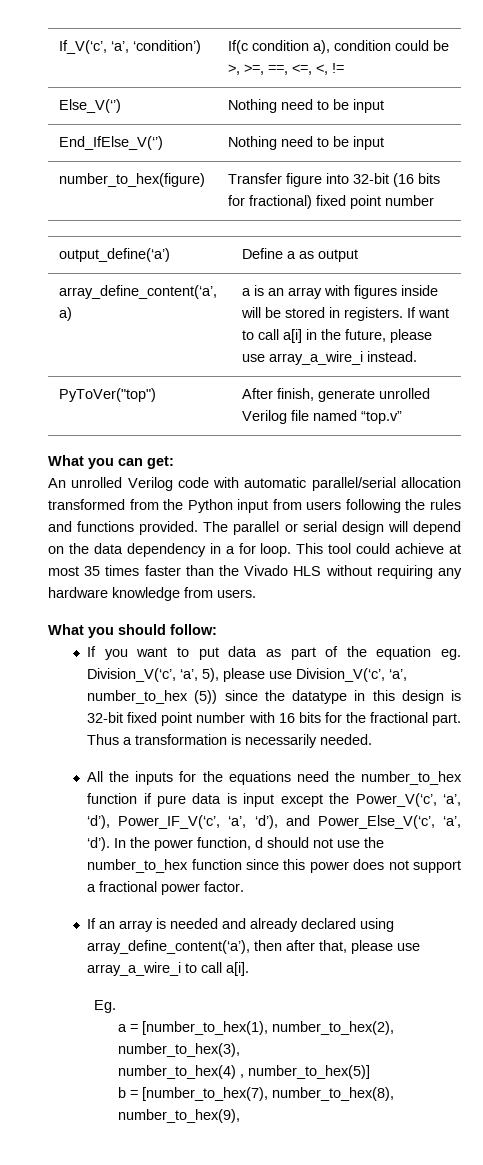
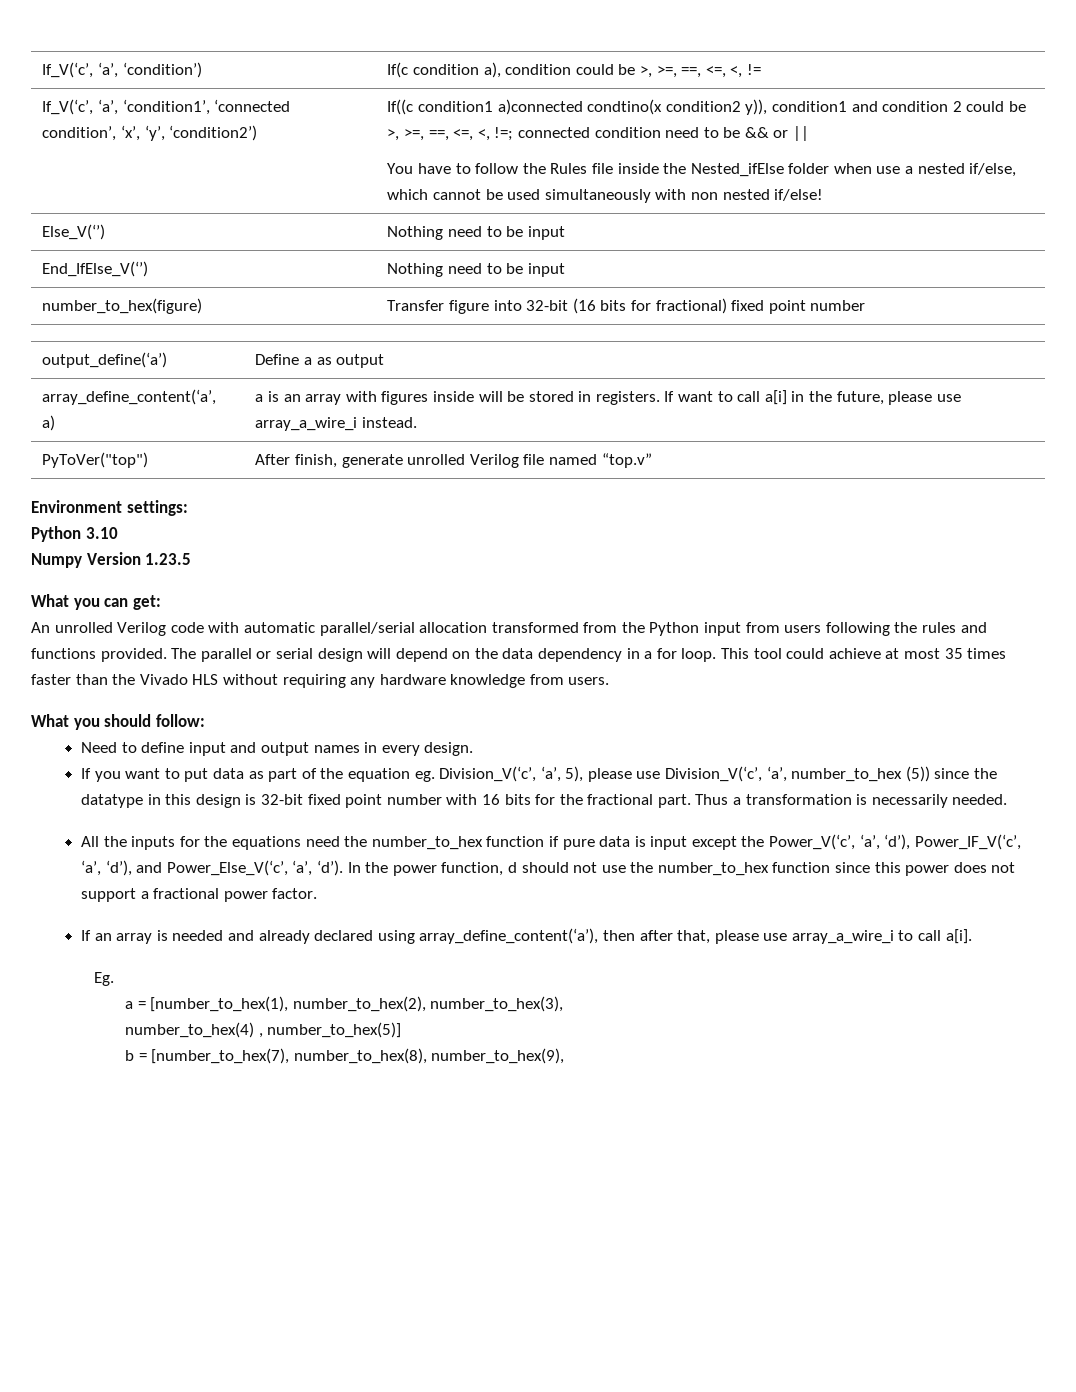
(345, 68) none -> [42,99,291,115] [42,125,258,141] [387,99,1026,115] [387,126,810,141] [387,163,1017,177] [387,189,824,203] // If_V(‘c’, ‘a’, ‘condition1’, ‘connected condition’, ‘x’, ‘y’, ‘condition2’) | If((c condition1 a)connected condtino(x condition2 y)), condition1 and condition 2 could be >, >=, ==, <=, <, !=; connected condition need to be && or || // You have to follow the Rules file inside the Nested_ifElse folder when use a nested if/else, which cannot be used simultaneously with non nested if/else!
(403, 417) none -> [31,500,188,516] [31,526,118,542] [31,552,192,568] // Environment settings: // Python 3.10 // Numpy Version 1.23.5
(217, 629) none -> [81,742,474,756] // Need to define input and output names in every design.

